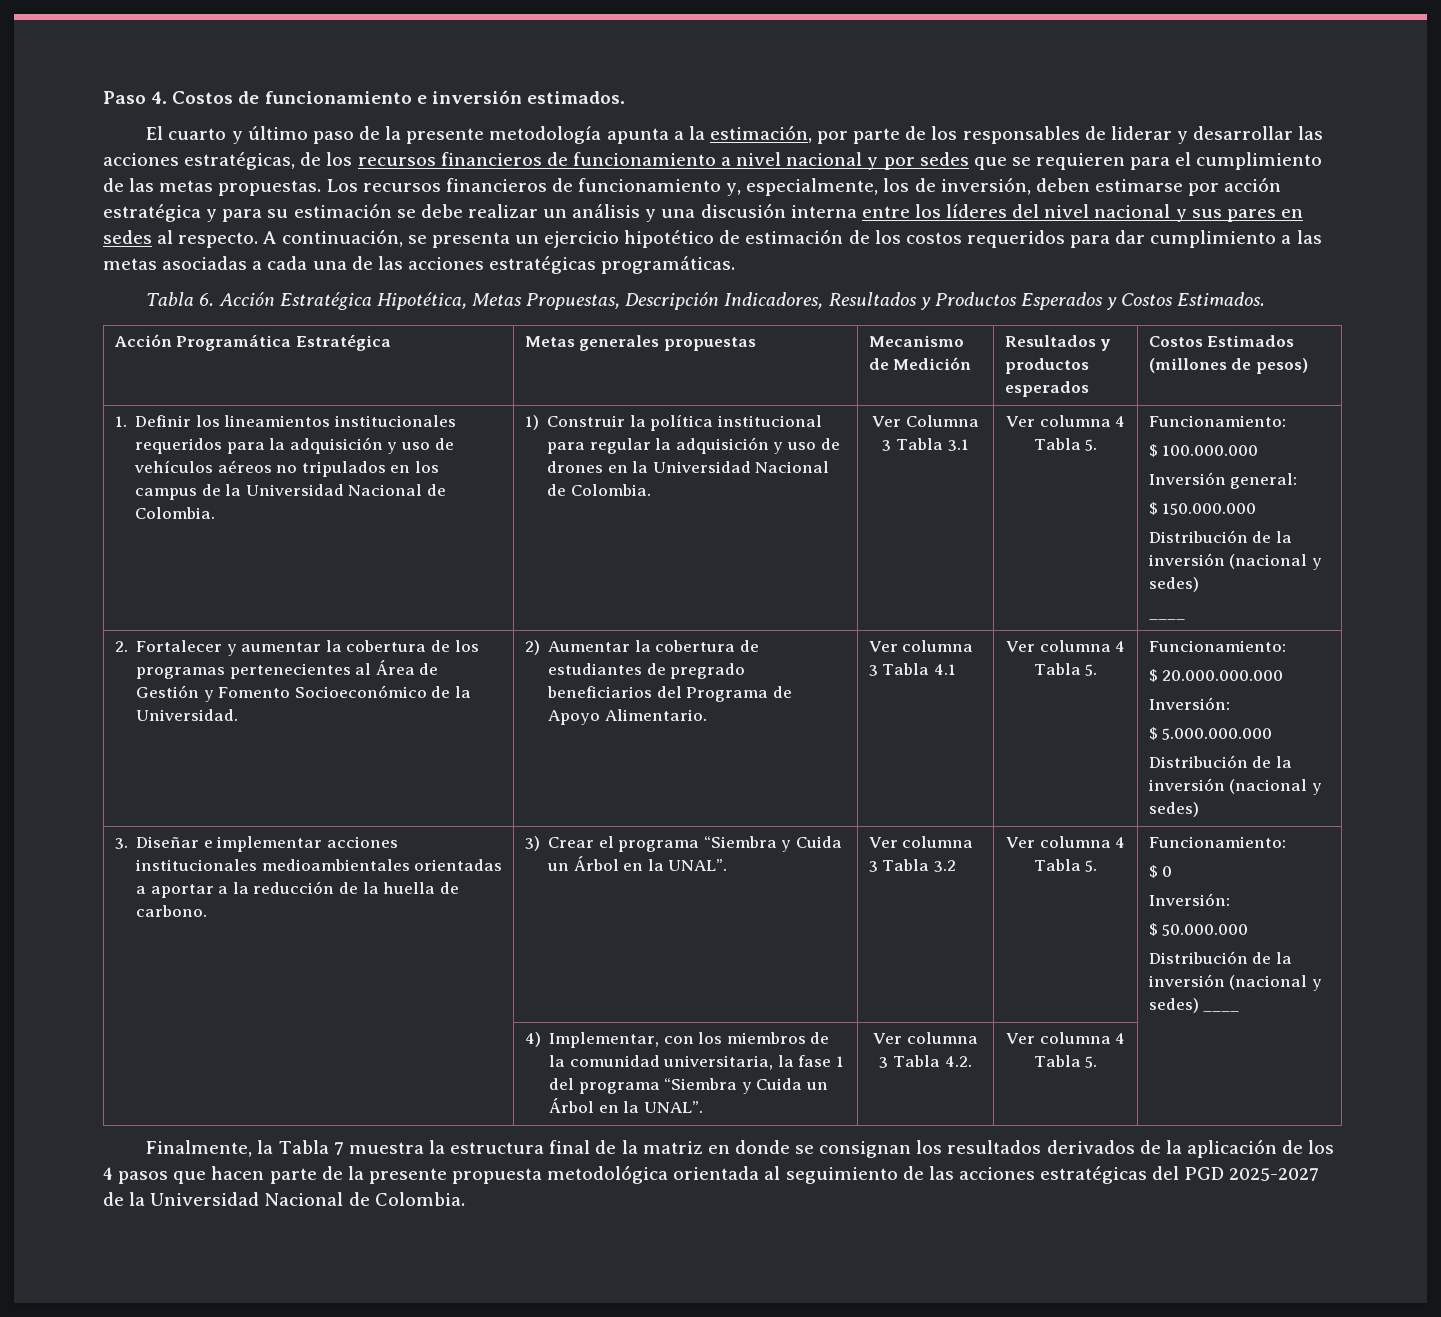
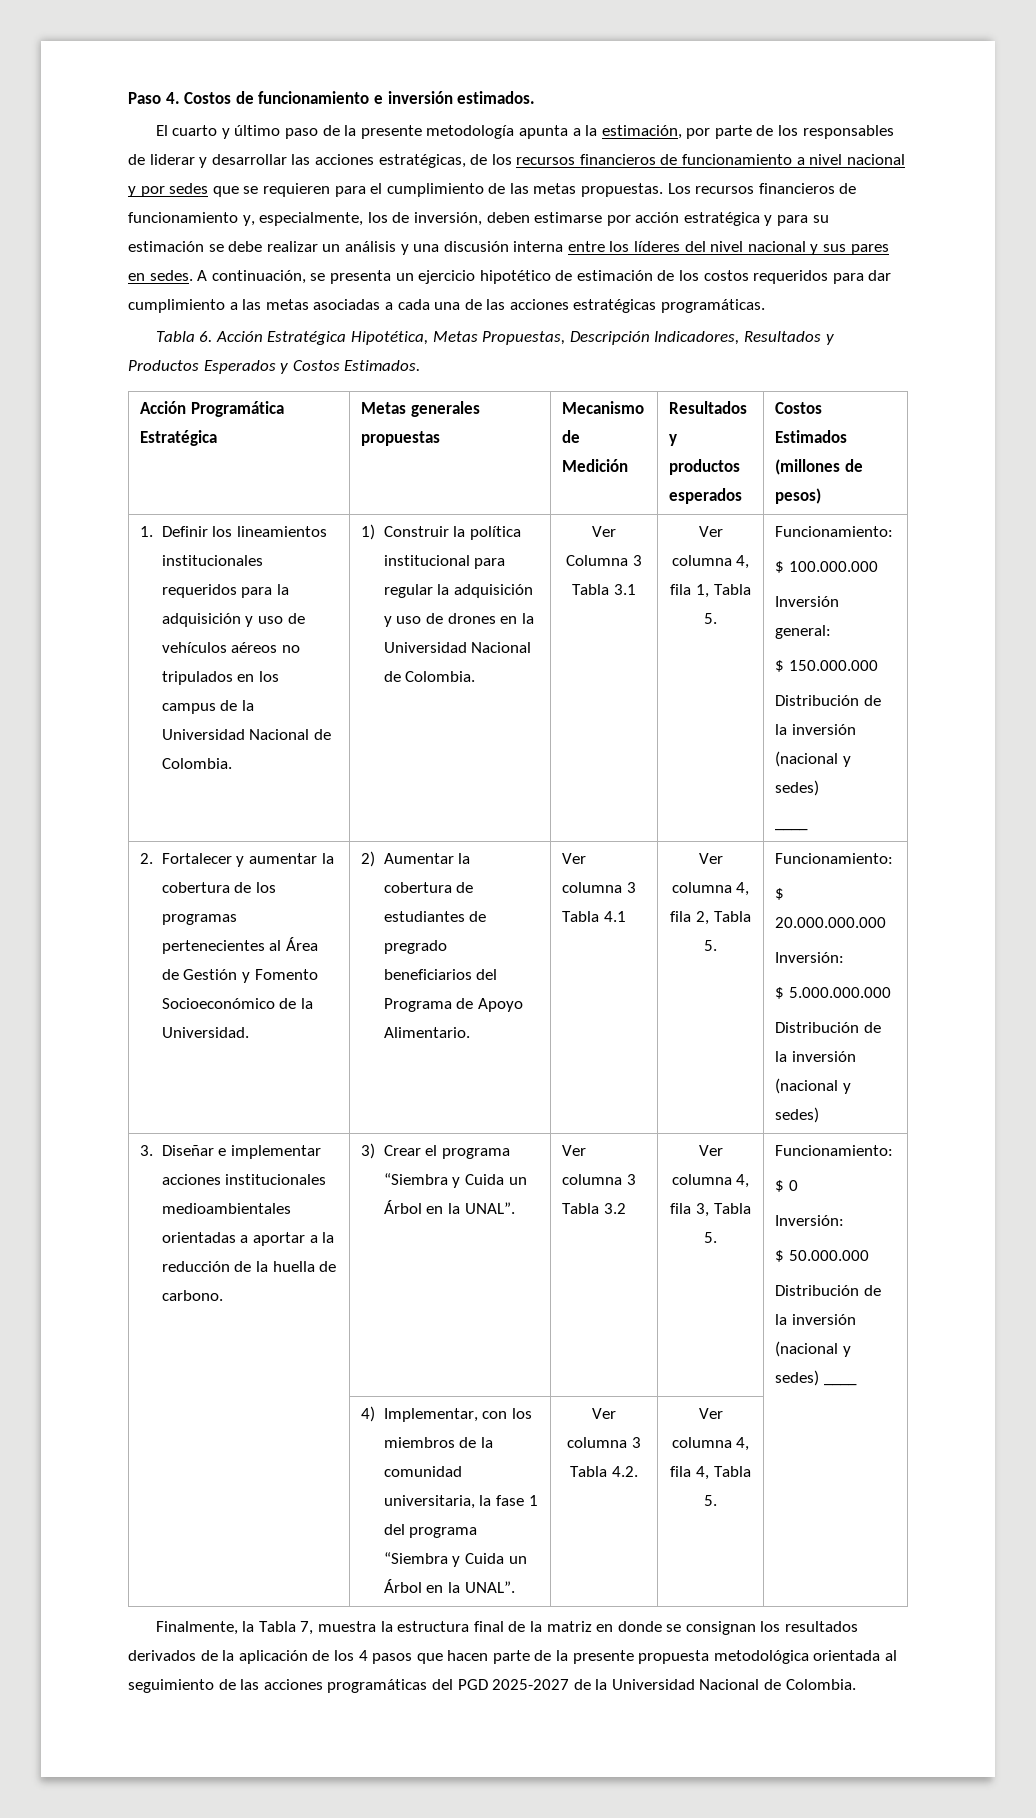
[103,230,259,248] sedes al respecto. -> [149,270,193,281] sedes.
[1115,416,1126,427] 4 -> [736,555,750,569] [670,584,709,598] 4, fila 1,
[1115,641,1126,652] 4 -> [736,882,750,896] [670,911,709,925] 4, fila 2,
[1115,837,1126,848] 4 -> [736,1174,750,1188] [670,1203,709,1217] 4, fila 3,
[1115,1033,1126,1044] 4 -> [736,1437,750,1451] [670,1466,709,1480] 4, fila 4,
[333,1142,344,1155] 7 -> [300,1621,314,1635] 7,
[1040,1166,1148,1184] estratégicas -> [327,1679,428,1693] programáticas

